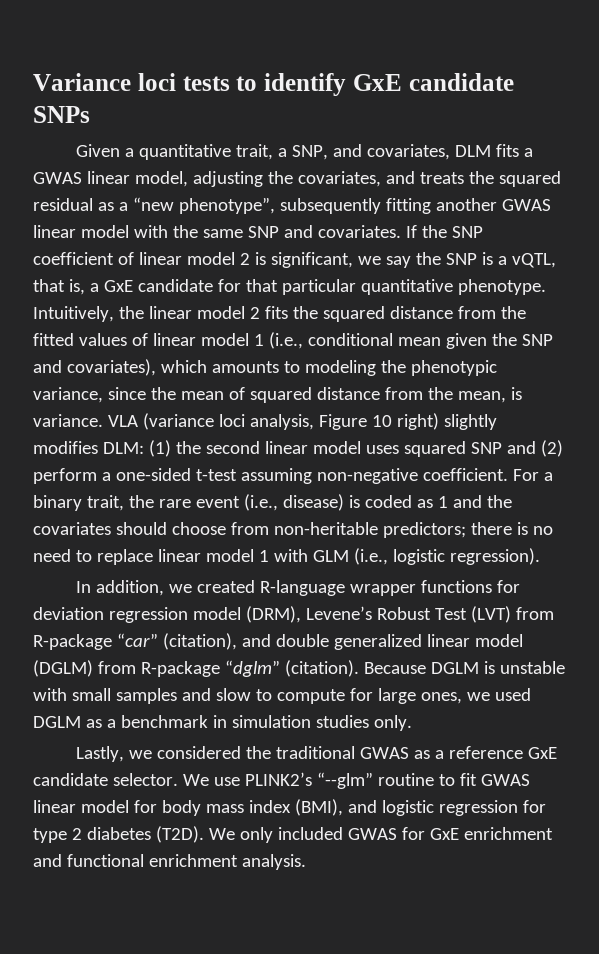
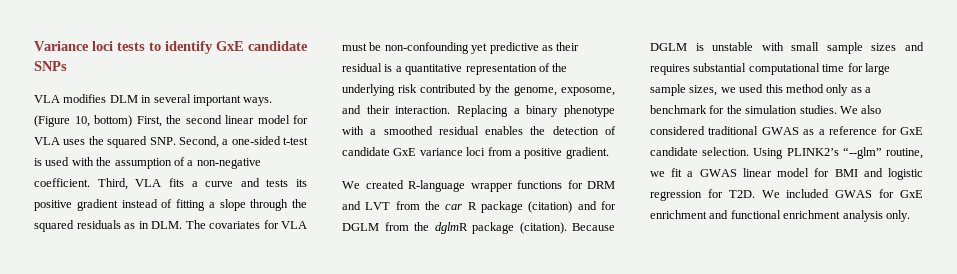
[76,144,534,160] [33,171,561,187] [33,197,551,214] [33,225,483,238] [33,252,556,268] [33,279,546,295] [33,306,526,322] [33,332,553,349] [33,359,497,376] [33,387,522,403] [33,413,497,430] [33,440,563,457] [33,468,553,484] [33,494,512,511] [33,522,553,538] [33,548,540,565] [76,580,193,596] Given a quantitative trait, a SNP, and covariates, DLM fits a GWAS linear model, adjusting the covariates, and treats the squared residual as a “new phenotype”, subsequently fitting another GWAS linear model with the same SNP and covariates. If the SNP coefficient of linear model 2 is significant, we say the SNP is a vQTL, that is, a GxE candidate for that particular quantitative phenotype. Intuitively, the linear model 2 fits the squared distance from the fitted values of linear model 1 (i.e., conditional mean given the SNP and covariates), which amounts to modeling the phenotypic variance, since the mean of squared distance from the mean, is variance. VLA (variance loci analysis, Figure 10 right) slightly modifies DLM: (1) the second linear model uses squared SNP and (2) perform a one-sided t-test assuming non-negative coefficient. For a binary trait, the rare event (i.e., disease) is coded as 1 and the covariates should choose from non-heritable predictors; there is no need to replace linear model 1 with GLM (i.e., logistic regression). // In addition, we -> [34,94,273,106] [34,115,308,127] [34,136,308,148] [34,157,261,169] [34,178,307,190] [34,199,307,211] [34,220,307,232] [342,42,580,54] [342,63,568,75] [342,84,615,96] [342,105,615,117] [342,126,616,135] [342,147,609,159] [342,181,360,189] VLA modifies DLM in several important ways. (Figure 10, bottom) First, the second linear model for VLA uses the squared SNP. Second, a one-sided t-test is used with the assumption of a non-negative coefficient. Third, VLA fits a curve and tests its positive gradient instead of fitting a slope through the squared residuals as in DLM. The covariates for VLA must be non-confounding yet predictive as their residual is a quantitative representation of the underlying risk contributed by the genome, exposome, and their interaction. Replacing a binary phenotype with a smoothed residual enables the detection of candidate GxE variance loci from a positive gradient. // We
[33,606,554,623] [33,633,523,650] [33,660,280,677] deviation regression model (DRM), Levene’s Robust Test (LVT) from R-package “car” (citation), and double generalized linear model (DGLM) from R-package “dglm” -> [587,181,615,189] [342,201,616,213] [342,222,514,234] DRM and LVT from the car R package (citation) and for DGLM from the dglmR package
[115,688,531,704] [33,715,412,731] [76,746,272,762] samples and slow to compute for large ones, we used DGLM as a benchmark in simulation studies only. // Lastly, we considered the -> [826,42,924,54] [650,63,890,75] [650,84,871,96] [650,105,882,114] [650,126,705,135] sample sizes and requires substantial computational time for large sample sizes, we used this method only as a benchmark for the simulation studies. We also considered
[528,747,558,759] [33,772,530,789] [33,799,546,816] [33,826,273,843] GxE candidate selector. We use PLINK2’s “--glm” routine to fit GWAS linear model for body mass index (BMI), and logistic regression for type 2 diabetes (T2D). We only -> [881,126,923,135] [650,147,923,159] [650,168,923,180] [650,189,780,201] for GxE candidate selection. Using PLINK2’s “--glm” routine, we fit a GWAS linear model for BMI and logistic regression for T2D. We
[241,854,306,870] analysis. -> [842,210,910,222] analysis only.

